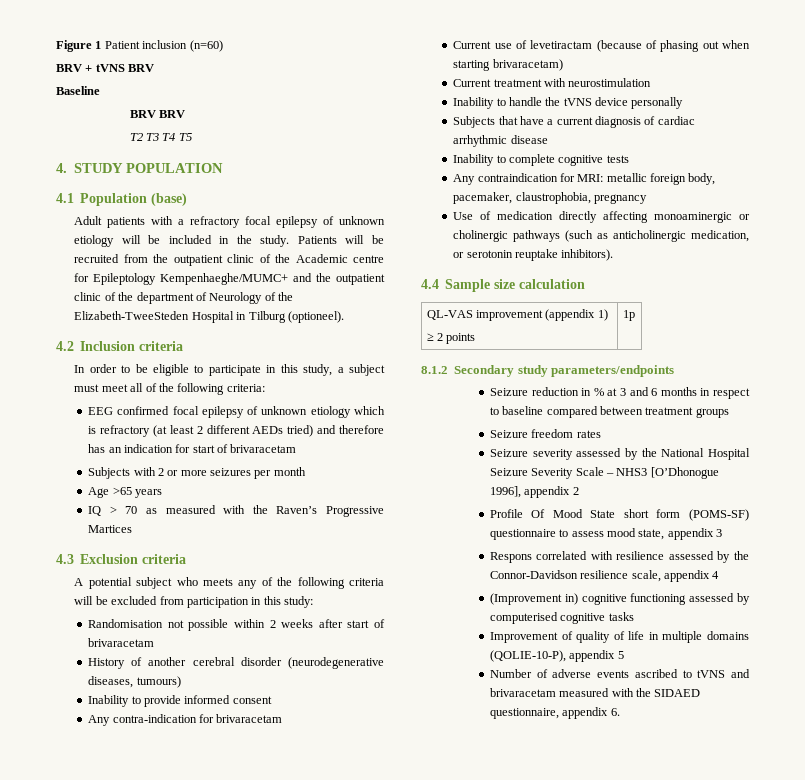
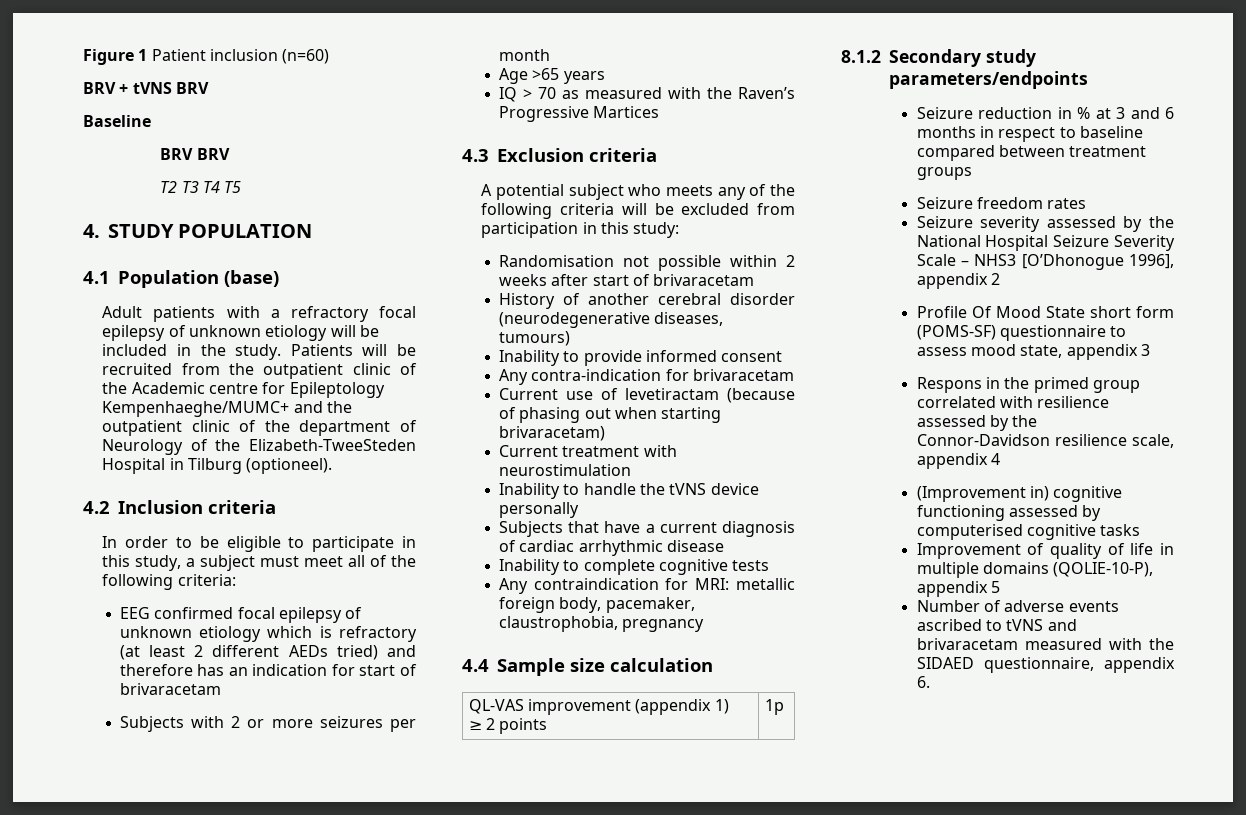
[453,211,750,223] [453,230,749,242] [453,249,614,261] // Use of medication directly affecting monoaminergic or cholinergic pathways (such as anticholinergic medication, or serotonin reuptake inhibitors). -> (705, 625) none
(532, 557) none -> [985,377,1140,393] in the primed group

